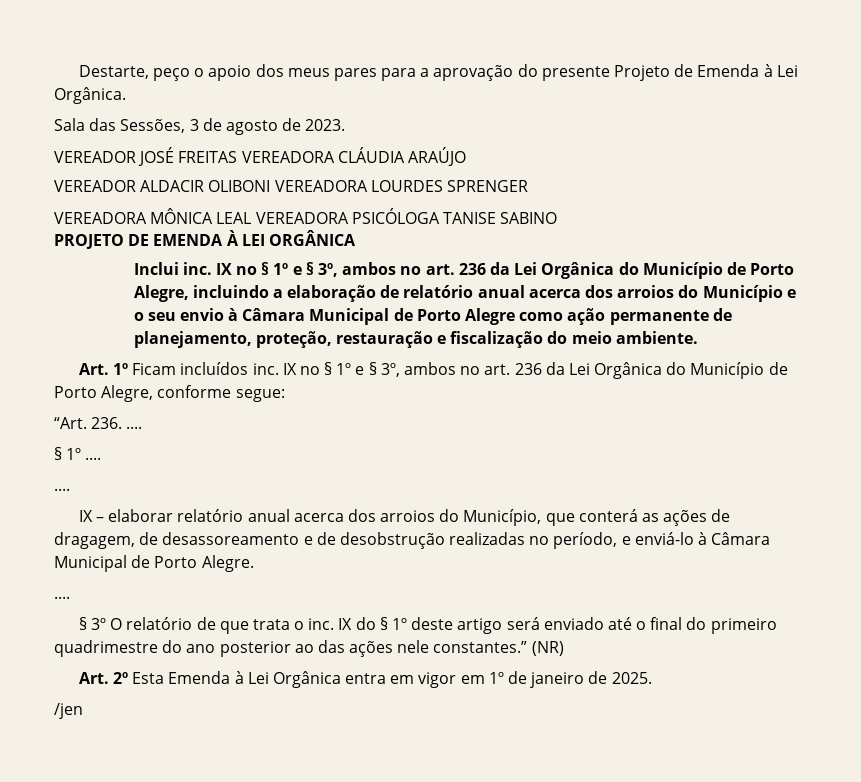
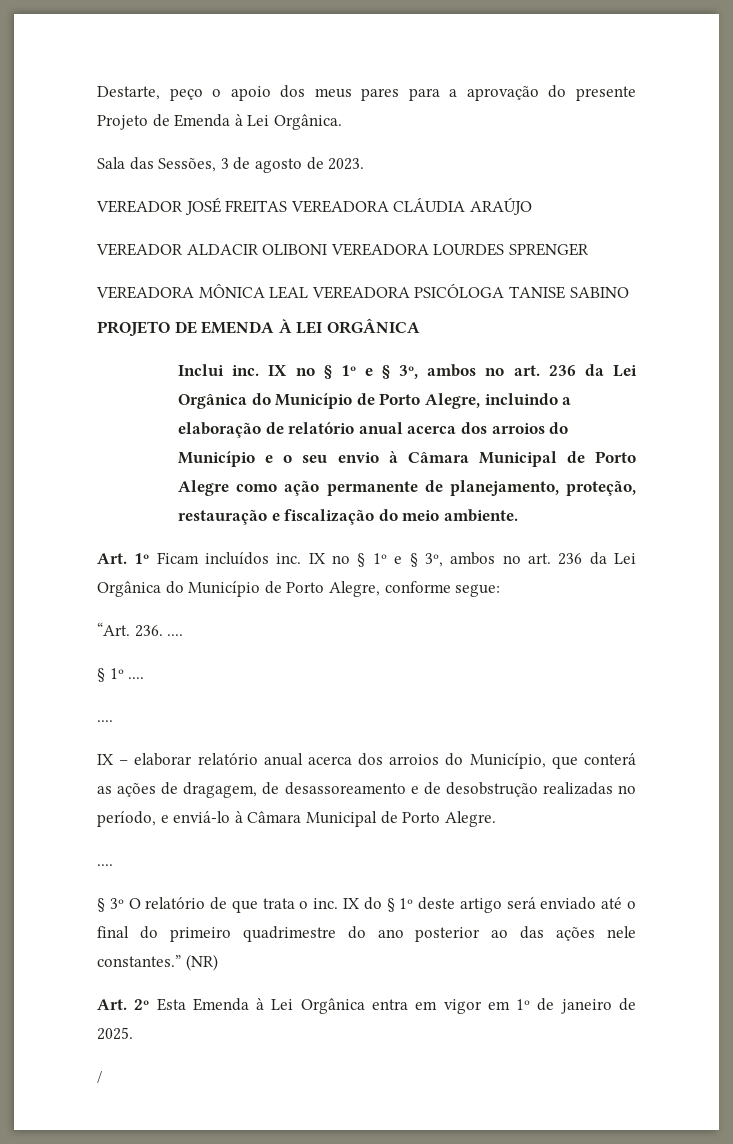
[54,703,83,719] /jen -> [97,1071,102,1083] /

